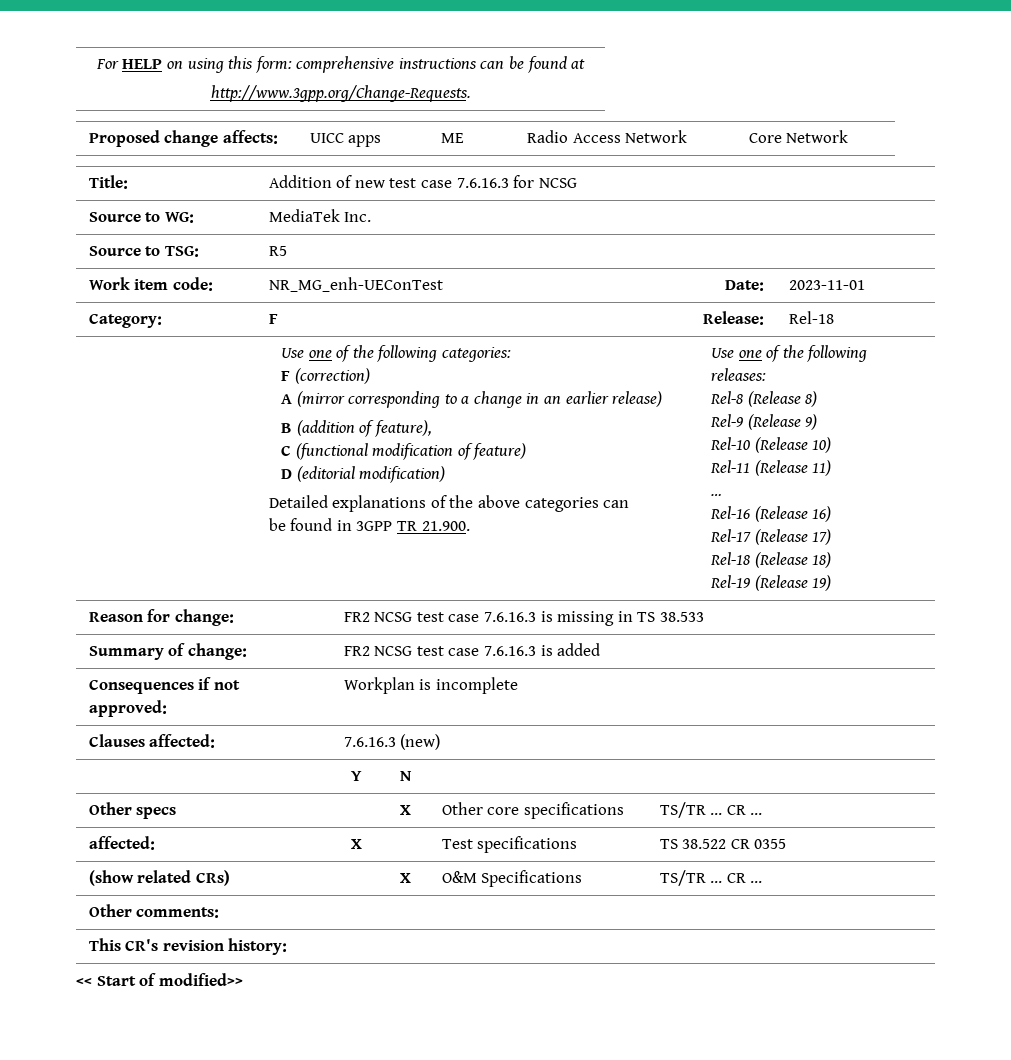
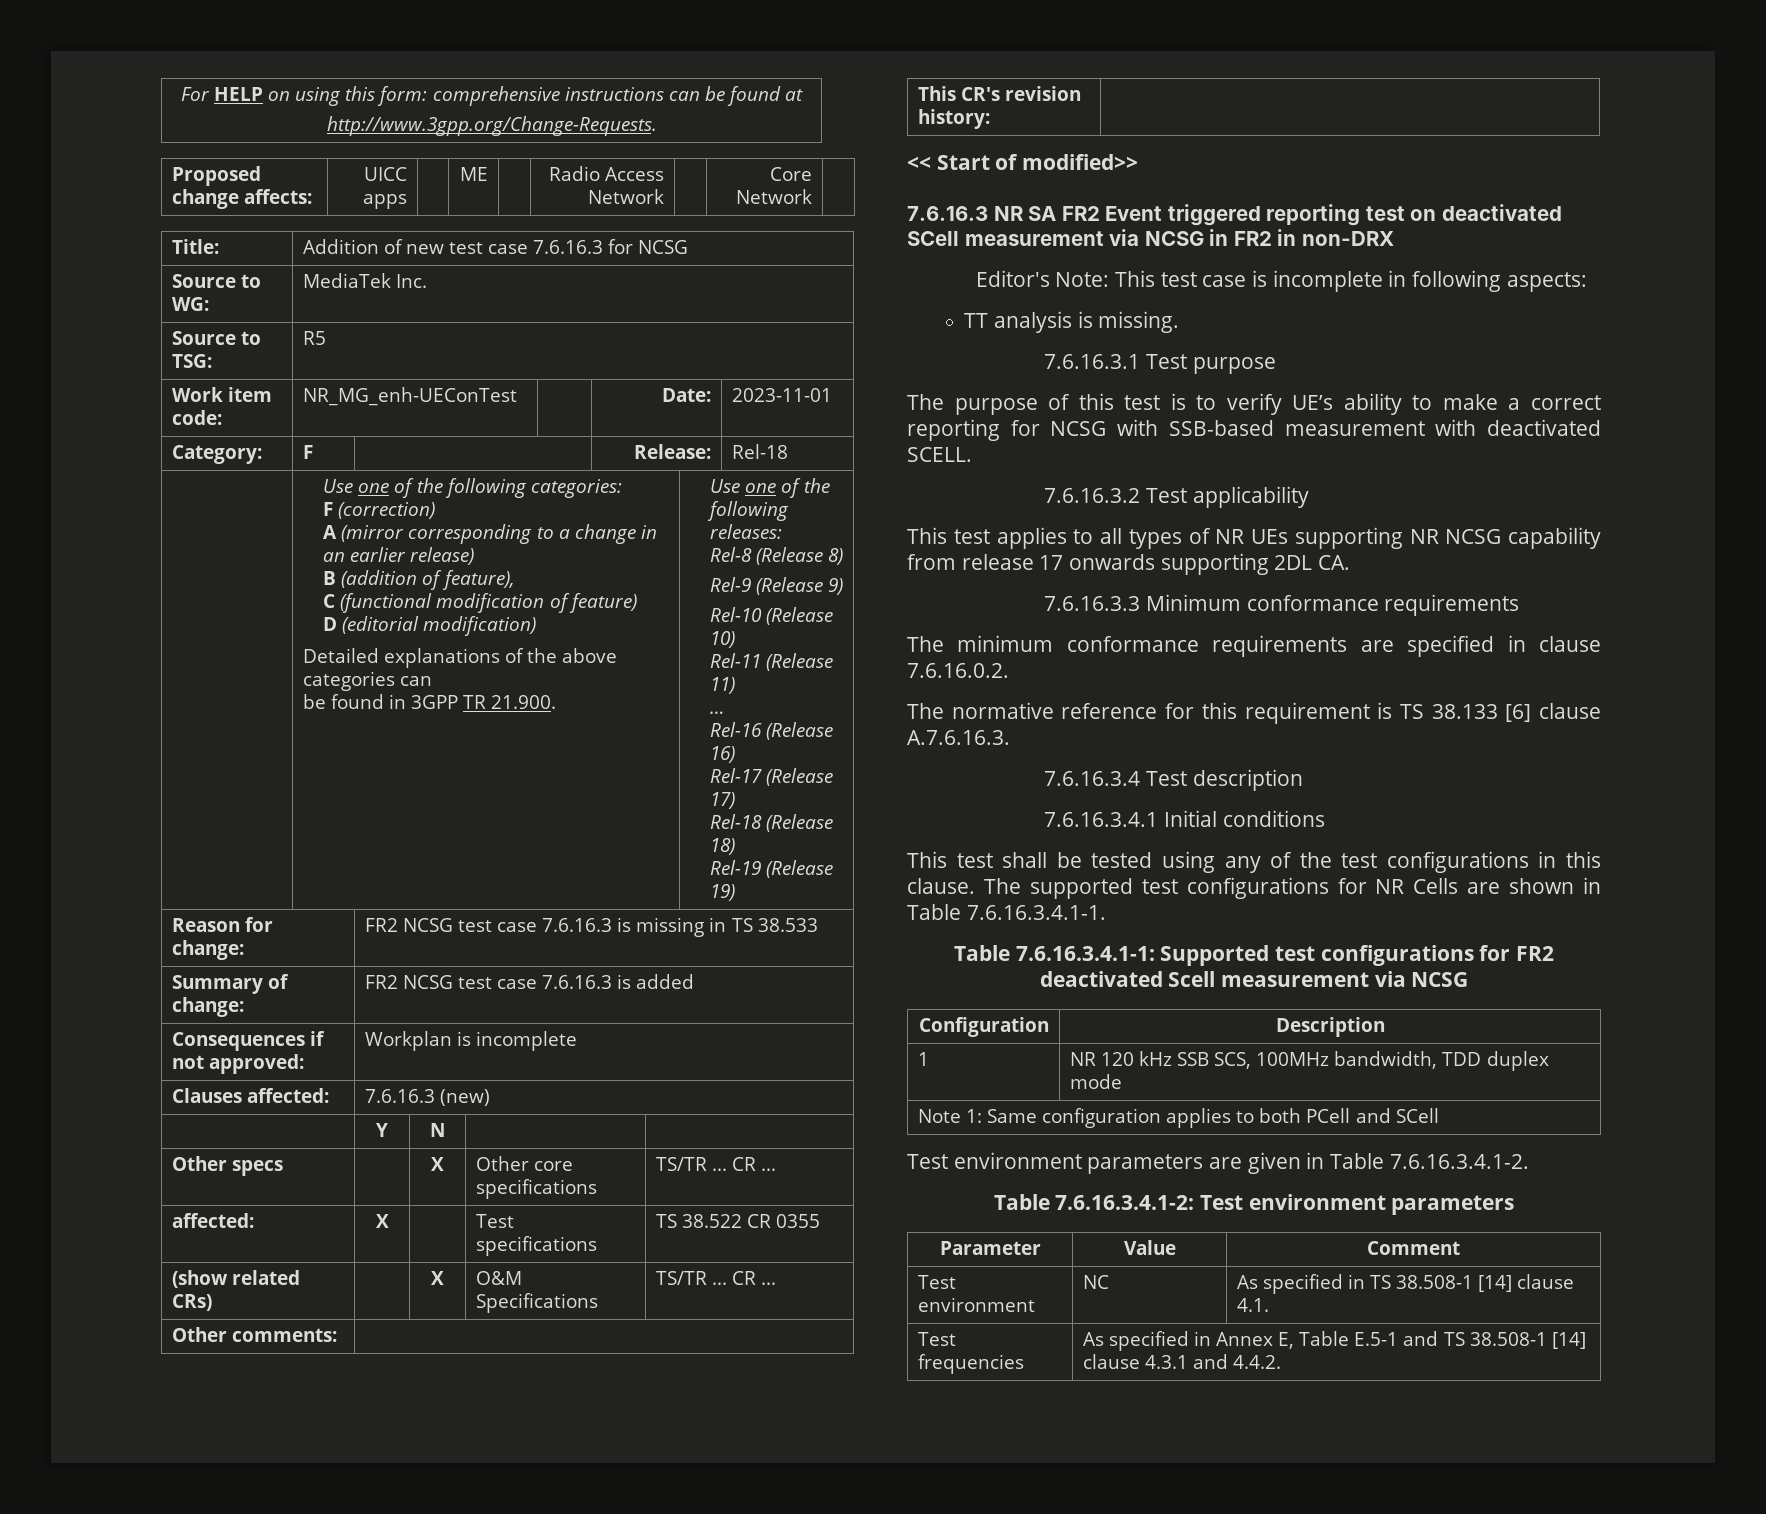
(243, 979) none -> [907,204,1562,226] [907,229,1394,246] [975,270,1587,292] [964,311,1180,333] [1044,354,1276,374] [907,393,1601,415] [907,419,1601,441] [907,447,972,462] [1044,486,1309,508] [907,527,1601,549] [907,553,1351,575] [1044,594,1520,616] [907,635,1601,657] [907,663,1009,678] [907,702,1601,724] [907,730,1010,745] [1044,769,1303,791] [1044,810,1325,827] [907,851,1601,873] [907,877,1601,899] [907,904,1106,920] [953,945,1555,966] [1039,971,1469,987] [918,1017,1049,1037] [1275,1017,1385,1037] [917,1052,929,1066] [1069,1051,1549,1071] [1069,1074,1122,1089] [917,1108,1439,1128] [907,1152,1529,1174] [993,1194,1515,1215] [939,1241,1041,1255] [1123,1240,1176,1255] [1367,1241,1460,1255] [917,1275,956,1289] [917,1297,1035,1312] [1082,1275,1109,1289] [1236,1274,1575,1294] [1236,1298,1269,1312] [917,1332,956,1346] [917,1354,1024,1374] [1082,1331,1586,1351] [1082,1354,1281,1369] // 7.6.16.3 NR SA FR2 Event triggered reporting test on deactivated SCell measurement via NCSG in FR2 in non-DRX // Editor's Note: This test case is incomplete in following aspects: // TT analysis is missing. // 7.6.16.3.1 Test purpose // The purpose of this test is to verify UE’s ability to make a correct reporting for NCSG with SSB-based measurement with deactivated SCELL. // 7.6.16.3.2 Test applicability // This test applies to all types of NR UEs supporting NR NCSG capability from release 17 onwards supporting 2DL CA. // 7.6.16.3.3 Minimum conformance requirements // The minimum conformance requirements are specified in clause 7.6.16.0.2. // The normative reference for this requirement is TS 38.133 [6] clause A.7.6.16.3. // 7.6.16.3.4 Test description // 7.6.16.3.4.1 Initial conditions // This test shall be tested using any of the test configurations in this clause. The supported test configurations for NR Cells are shown in Table 7.6.16.3.4.1-1. // Table 7.6.16.3.4.1-1: Supported test configurations for FR2 deactivated Scell measurement via NCSG // Configuration | Description // 1 | NR 120 kHz SSB SCS, 100MHz bandwidth, TDD duplex mode // Note 1: Same configuration applies to both PCell and SCell // Test environment parameters are given in Table 7.6.16.3.4.1-2. // Table 7.6.16.3.4.1-2: Test environment parameters // Parameter | Value | Comment // Test environment | NC | As specified in TS 38.508-1 [14] clause 4.1. // Test frequencies | As specified in Annex E, Table E.5-1 and TS 38.508-1 [14] clause 4.3.1 and 4.4.2.

